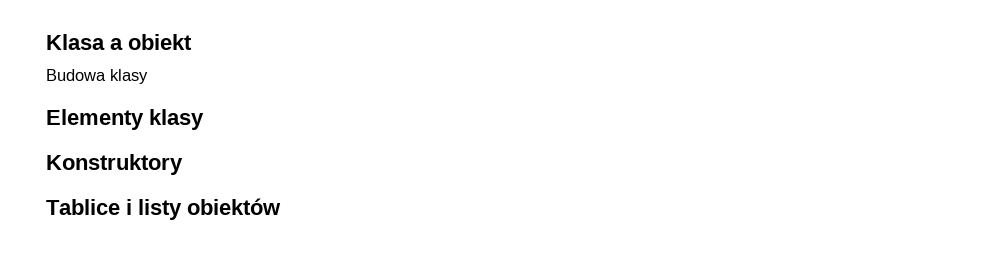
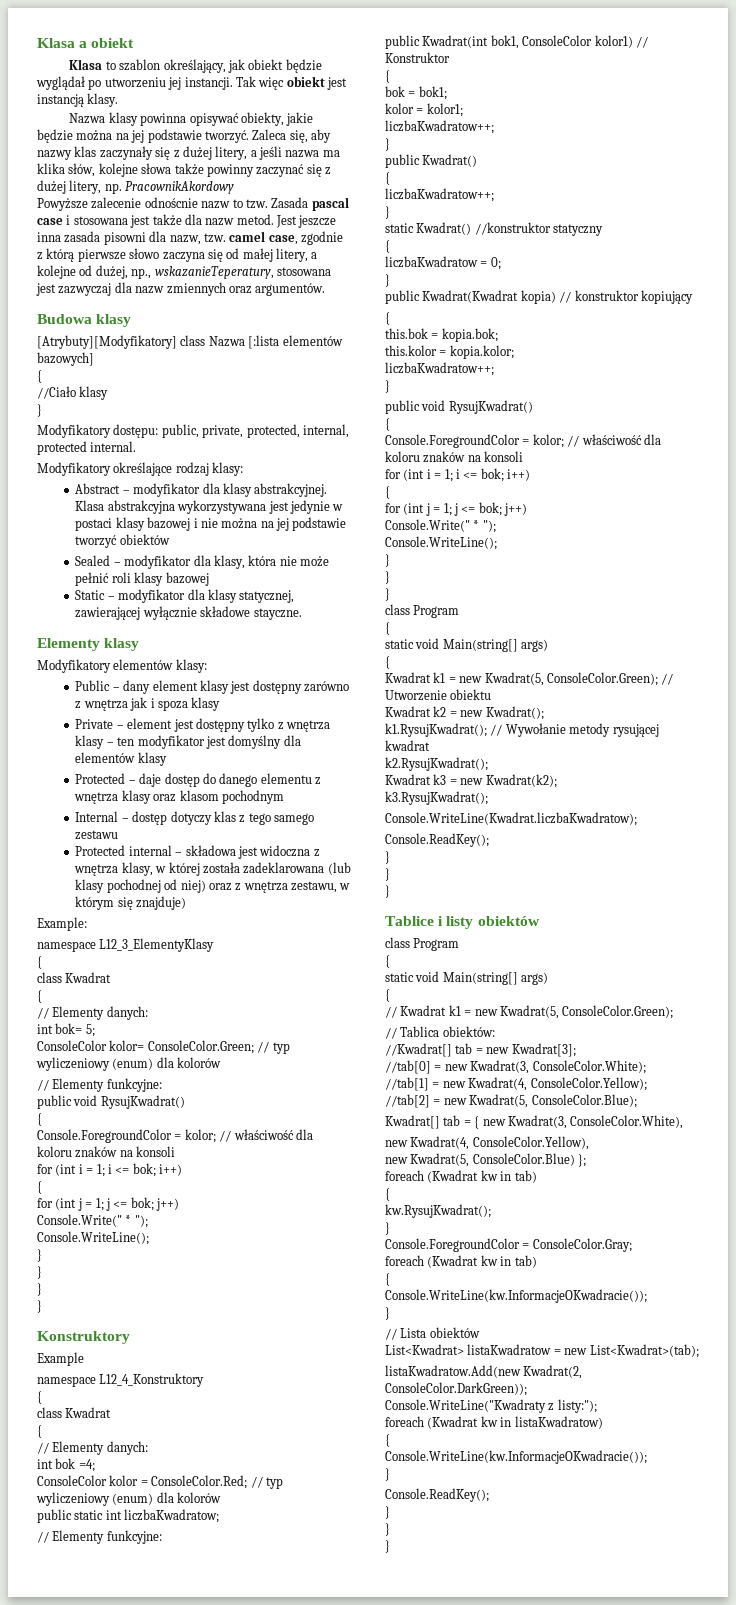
[46,69,148,84] [46,109,204,130] [46,154,183,175] [46,198,281,220] Budowa klasy // Elementy klasy // Konstruktory // Tablice i listy obiektów -> [69,59,322,73] [36,76,347,90] [37,93,119,107] [69,112,314,126] [37,129,331,143] [37,146,340,160] [37,163,331,177] [37,180,235,194] [37,197,349,211] [37,214,337,228] [37,231,343,245] [37,248,318,262] [37,265,331,279] [36,282,326,296] [37,314,132,327] [37,335,343,349] [37,352,94,366] [37,370,42,383] [37,386,109,400] [37,404,42,417] [37,424,349,438] [37,441,137,455] [37,462,244,476] [75,483,328,497] [75,500,344,514] [75,517,347,531] [75,534,170,548] [75,555,330,569] [75,572,209,586] [75,589,295,603] [75,606,302,620] [37,638,140,651] [37,659,207,673] [75,680,350,694] [75,697,221,711] [75,718,331,732] [75,735,301,749] [75,752,167,766] [75,773,322,787] [74,790,284,804] [75,811,315,825] [75,830,119,840] [75,845,320,859] [74,862,351,876] [75,879,351,893] [75,896,187,910] [37,917,87,931] [37,938,215,952] [37,956,42,969] [37,972,112,983] [37,990,42,1003] [37,1006,148,1020] [37,1023,95,1037] [37,1040,290,1054] [36,1057,222,1071] [37,1078,162,1092] [37,1095,185,1109] [37,1113,42,1126] [37,1129,313,1143] [37,1146,176,1158] [37,1163,182,1177] [37,1181,42,1194] [37,1197,179,1211] [37,1214,148,1228] [37,1231,149,1245] [37,1249,42,1262] [37,1266,42,1279] [37,1283,42,1296] [37,1300,42,1313] [37,1331,130,1344] [37,1352,84,1366] [37,1373,205,1387] [37,1391,42,1404] [37,1407,112,1418] [37,1425,42,1438] [37,1441,148,1455] [37,1458,95,1472] [37,1475,283,1489] [36,1492,222,1506] [37,1509,220,1523] [37,1530,162,1544] [385,35,648,49] [385,52,450,63] [385,70,390,83] [385,86,447,100] [385,103,463,117] [385,120,494,134] [385,138,390,151] [385,154,478,168] [385,172,390,185] [385,188,494,202] [385,206,390,219] [385,222,604,236] [385,240,390,253] [385,256,501,270] [385,274,390,287] [385,290,693,304] [385,312,390,325] [385,328,498,342] [385,345,514,359] [385,362,494,376] [385,380,390,393] [385,400,533,414] [385,418,390,431] [385,434,661,448] [385,451,524,463] [385,468,530,482] [385,486,390,499] [385,502,527,516] [385,519,496,533] [385,536,497,550] [385,554,390,567] [385,571,390,584] [385,588,390,601] [385,604,460,618] [385,622,390,635] [385,638,549,652] [385,656,390,669] [385,672,674,686] [385,689,492,701] [385,706,544,720] [385,723,659,737] [385,740,430,751] [385,757,488,771] [385,774,557,788] [385,791,488,805] [385,812,637,826] [385,833,489,847] [385,851,390,864] [385,868,390,881] [385,885,390,898] [385,916,540,929] [385,937,460,951] [385,955,390,968] [385,971,549,985] [385,989,390,1002] [385,1005,674,1019] [385,1026,495,1039] [385,1043,576,1057] [385,1060,646,1074] [385,1077,647,1091] [385,1094,637,1108] [385,1115,684,1129] [385,1136,589,1150] [385,1153,587,1167] [385,1170,537,1183] [385,1188,390,1201] [385,1204,491,1218] [385,1222,390,1235] [385,1238,632,1252] [385,1255,537,1268] [385,1273,390,1286] [385,1289,647,1303] [385,1307,390,1320] [385,1327,480,1340] [385,1344,699,1358] [385,1365,583,1379] [385,1382,527,1396] [385,1399,597,1413] [385,1416,603,1429] [385,1434,390,1447] [385,1450,647,1464] [385,1468,390,1481] [385,1488,489,1502] [385,1506,390,1519] [385,1523,390,1536] [385,1540,390,1553] Klasa to szablon określający, jak obiekt będzie wyglądał po utworzeniu jej instancji. Tak więc obiekt jest instancją klasy. // Nazwa klasy powinna opisywać obiekty, jakie będzie można na jej podstawie tworzyć. Zaleca się, aby nazwy klas zaczynały się z dużej litery, a jeśli nazwa ma klika słów, kolejne słowa także powinny zaczynać się z dużej litery, np. PracownikAkordowy // Powyższe zalecenie odnoścnie nazw to tzw. Zasada pascal case i stosowana jest także dla nazw metod. Jest jeszcze inna zasada pisowni dla nazw, tzw. camel case, zgodnie z którą pierwsze słowo zaczyna się od małej litery, a kolejne od dużej, np., wskazanieTeperatury, stosowana jest zazwyczaj dla nazw zmiennych oraz argumentów. // Budowa klasy // [Atrybuty][Modyfikatory] class Nazwa [:lista elementów bazowych] // { // //Ciało klasy // } // Modyfikatory dostępu: public, private, protected, internal, protected internal. // Modyfikatory określające rodzaj klasy: // Abstract – modyfikator dla klasy abstrakcyjnej. Klasa abstrakcyjna wykorzystywana jest jedynie w postaci klasy bazowej i nie można na jej podstawie tworzyć obiektów // Sealed – modyfikator dla klasy, która nie może pełnić roli klasy bazowej // Static – modyfikator dla klasy statycznej, zawierającej wyłącznie składowe stayczne. // Elementy klasy // Modyfikatory elementów klasy: // Public – dany element klasy jest dostępny zarówno z wnętrza jak i spoza klasy // Private – element jest dostępny tylko z wnętrza klasy – ten modyfikator jest domyślny dla elementów klasy // Protected – daje dostęp do danego elementu z wnętrza klasy oraz klasom pochodnym // Internal – dostęp dotyczy klas z tego samego zestawu // Protected internal – składowa jest widoczna z wnętrza klasy, w której została zadeklarowana (lub klasy pochodnej od niej) oraz z wnętrza zestawu, w którym się znajduje) // Example: // namespace L12_3_ElementyKlasy // { // class Kwadrat // { // // Elementy danych: // int bok= 5; // ConsoleColor kolor= ConsoleColor.Green; // typ wyliczeniowy (enum) dla kolorów // // Elementy funkcyjne: // public void RysujKwadrat() // { // Console.ForegroundColor = kolor; // właściwość dla koloru znaków na konsoli // for (int i = 1; i <= bok; i++) // { // for (int j = 1; j <= bok; j++) // Console.Write(" * "); // Console.WriteLine(); // } // } // } // } // Konstruktory // Example // namespace L12_4_Konstruktory // { // class Kwadrat // { // // Elementy danych: // int bok =4; // ConsoleColor kolor = ConsoleColor.Red; // typ wyliczeniowy (enum) dla kolorów // public static int liczbaKwadratow; // // Elementy funkcyjne: // public Kwadrat(int bok1, ConsoleColor kolor1) // Konstruktor // { // bok = bok1; // kolor = kolor1; // liczbaKwadratow++; // } // public Kwadrat() // { // liczbaKwadratow++; // } // static Kwadrat() //konstruktor statyczny // { // liczbaKwadratow = 0; // } // public Kwadrat(Kwadrat kopia) // konstruktor kopiujący // { // this.bok = kopia.bok; // this.kolor = kopia.kolor; // liczbaKwadratow++; // } // public void RysujKwadrat() // { // Console.ForegroundColor = kolor; // właściwość dla koloru znaków na konsoli // for (int i = 1; i <= bok; i++) // { // for (int j = 1; j <= bok; j++) // Console.Write(" * "); // Console.WriteLine(); // } // } // } // class Program // { // static void Main(string[] args) // { // Kwadrat k1 = new Kwadrat(5, ConsoleColor.Green); // Utworzenie obiektu // Kwadrat k2 = new Kwadrat(); // k1.RysujKwadrat(); // Wywołanie metody rysującej kwadrat // k2.RysujKwadrat(); // Kwadrat k3 = new Kwadrat(k2); // k3.RysujKwadrat(); // Console.WriteLine(Kwadrat.liczbaKwadratow); // Console.ReadKey(); // } // } // } // Tablice i listy obiektów // class Program // { // static void Main(string[] args) // { // // Kwadrat k1 = new Kwadrat(5, ConsoleColor.Green); // // Tablica obiektów: // //Kwadrat[] tab = new Kwadrat[3]; // //tab[0] = new Kwadrat(3, ConsoleColor.White); // //tab[1] = new Kwadrat(4, ConsoleColor.Yellow); // //tab[2] = new Kwadrat(5, ConsoleColor.Blue); // Kwadrat[] tab = { new Kwadrat(3, ConsoleColor.White), // new Kwadrat(4, ConsoleColor.Yellow), // new Kwadrat(5, ConsoleColor.Blue) }; // foreach (Kwadrat kw in tab) // { // kw.RysujKwadrat(); // } // Console.ForegroundColor = ConsoleColor.Gray; // foreach (Kwadrat kw in tab) // { // Console.WriteLine(kw.InformacjeOKwadracie()); // } // // Lista obiektów // List<Kwadrat> listaKwadratow = new List<Kwadrat>(tab); // listaKwadratow.Add(new Kwadrat(2, ConsoleColor.DarkGreen)); // Console.WriteLine("Kwadraty z listy:"); // foreach (Kwadrat kw in listaKwadratow) // { // Console.WriteLine(kw.InformacjeOKwadracie()); // } // Console.ReadKey(); // } // } // }

